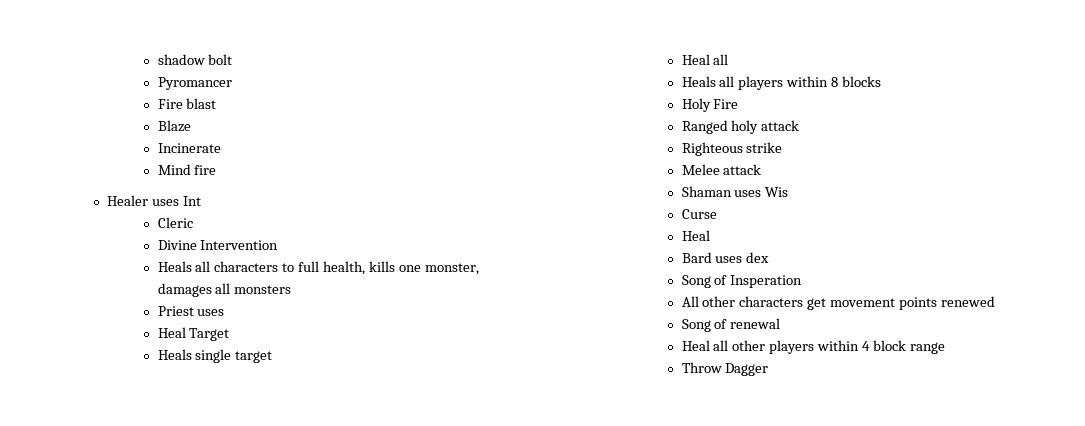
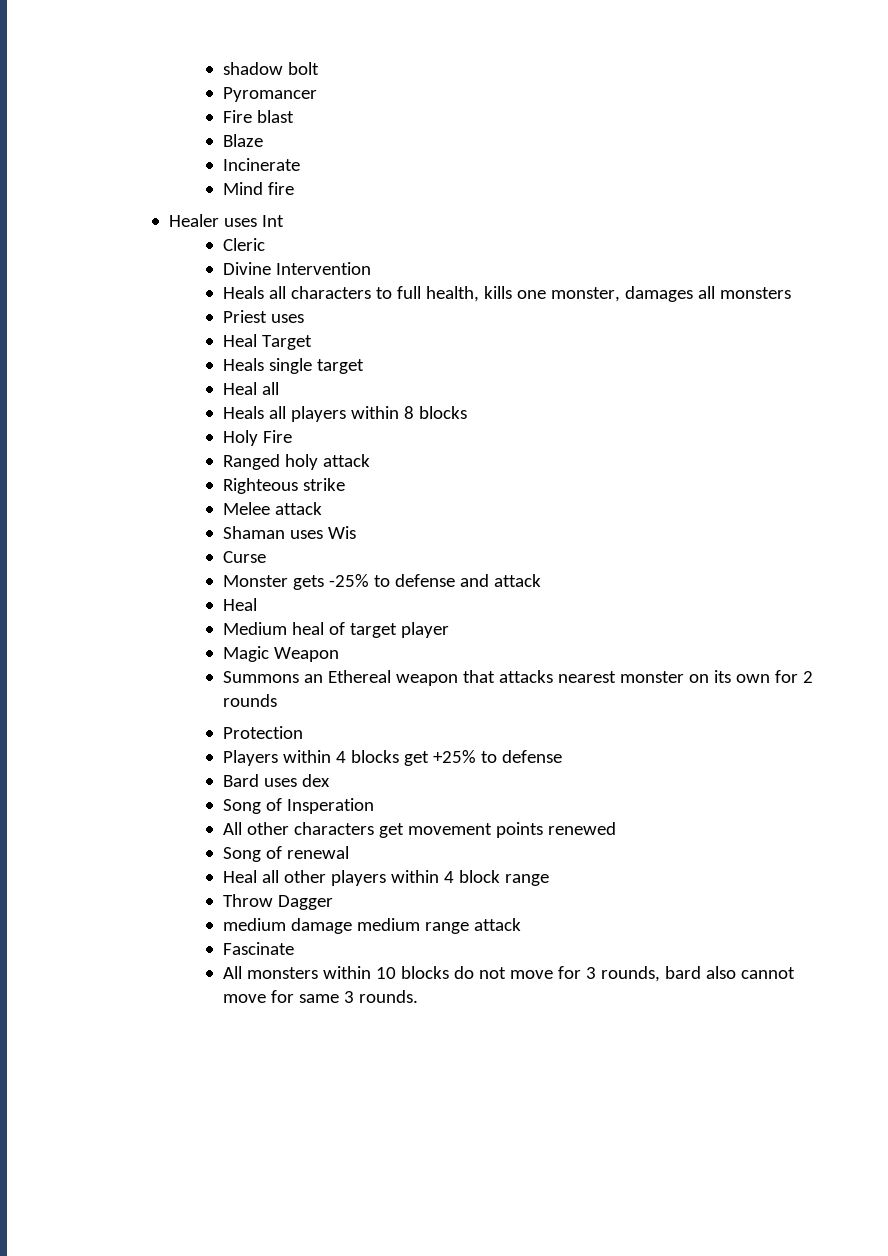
[681,230,710,241] Heal -> [222,574,541,590] [222,598,257,611] [222,622,449,638] [222,646,339,662] [222,670,813,686] [222,694,277,707] [222,726,303,739] [222,750,562,766] Monster gets -25% to defense and attack // Heal // Medium heal of target player // Magic Weapon // Summons an Ethereal weapon that attacks nearest monster on its own for 2 rounds // Protection // Players within 4 blocks get +25% to defense
(769, 369) none -> [222,918,521,934] [222,942,294,955] [222,966,795,982] [222,990,418,1003] // medium damage medium range attack // Fascinate // All monsters within 10 blocks do not move for 3 rounds, bard also cannot move for same 3 rounds.

